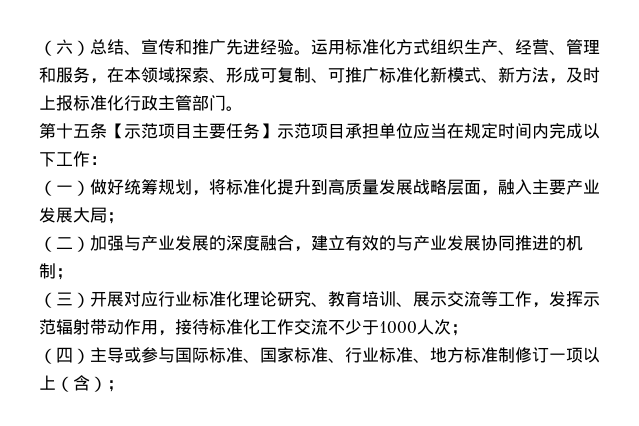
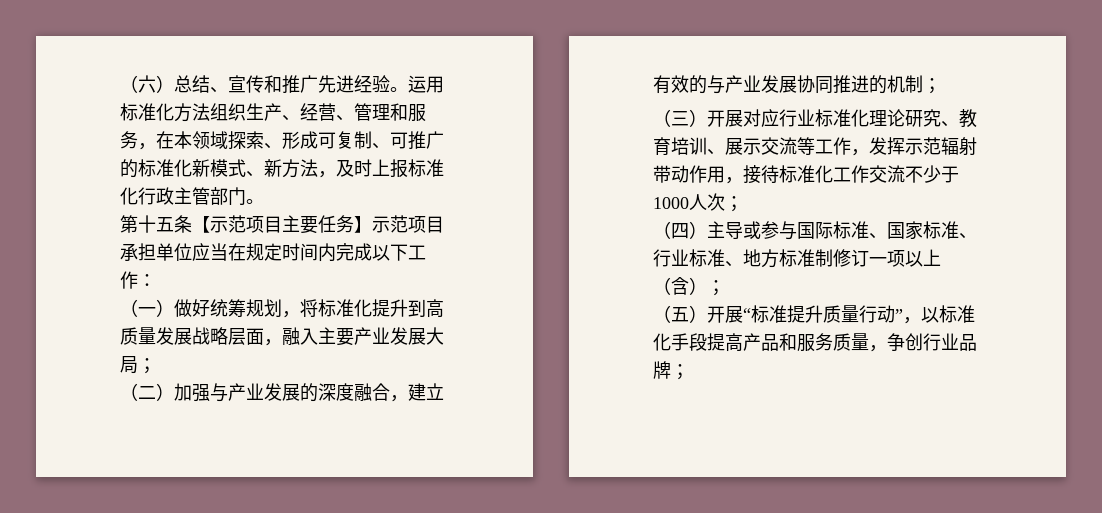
[413,39,430,55] 式 -> [192,103,210,121] 法
(379, 75) none -> [120,159,138,178] 的
(124, 386) none -> [653,305,975,324] [653,333,977,352] [653,361,689,380] // （五）开展“标准提升质量行动”，以标准化手段提高产品和服务质量，争创行业品牌；

